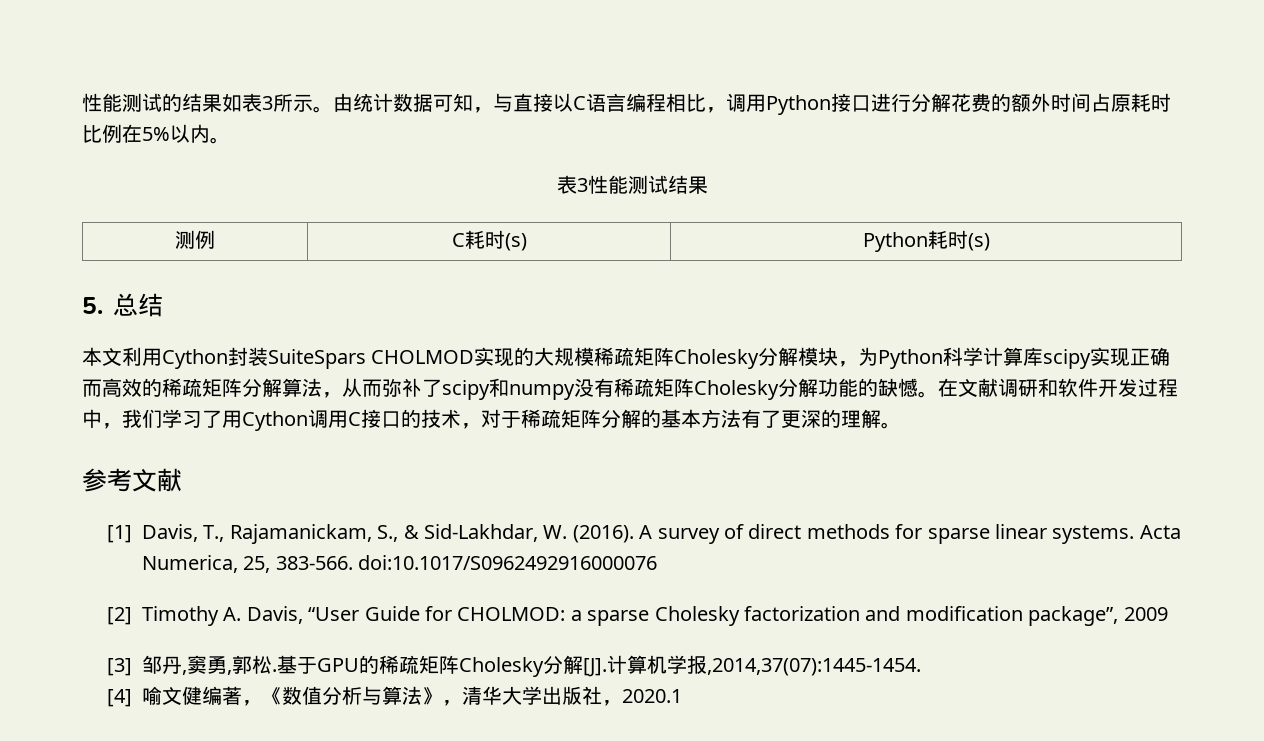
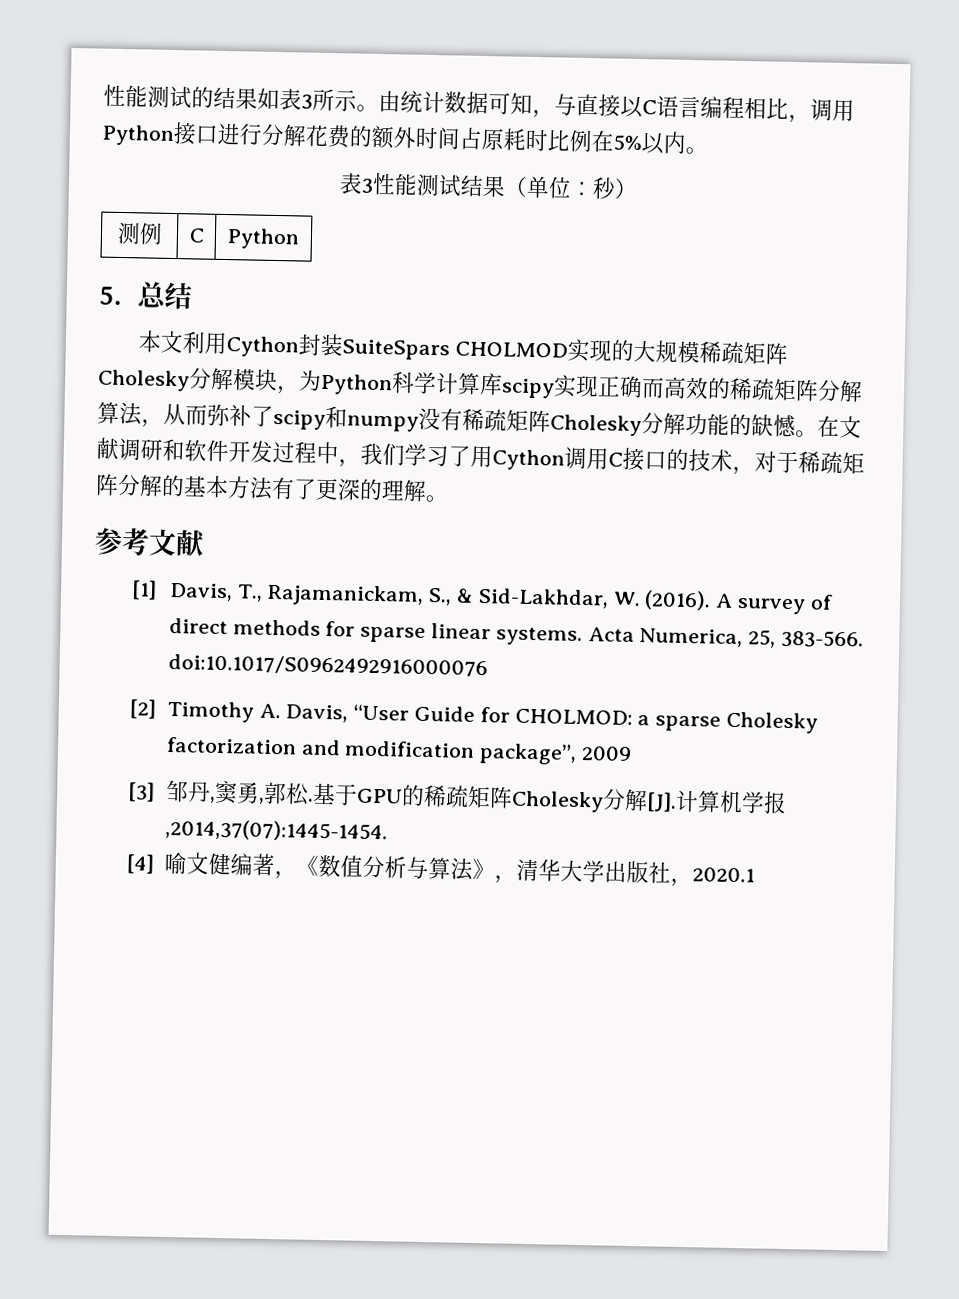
(708, 185) none -> [504,175,638,200] （单位：秒）
[464,230,527,251] [862,230,990,252] 耗时(s) | Python耗时(s) -> [227,228,300,250] | Python

